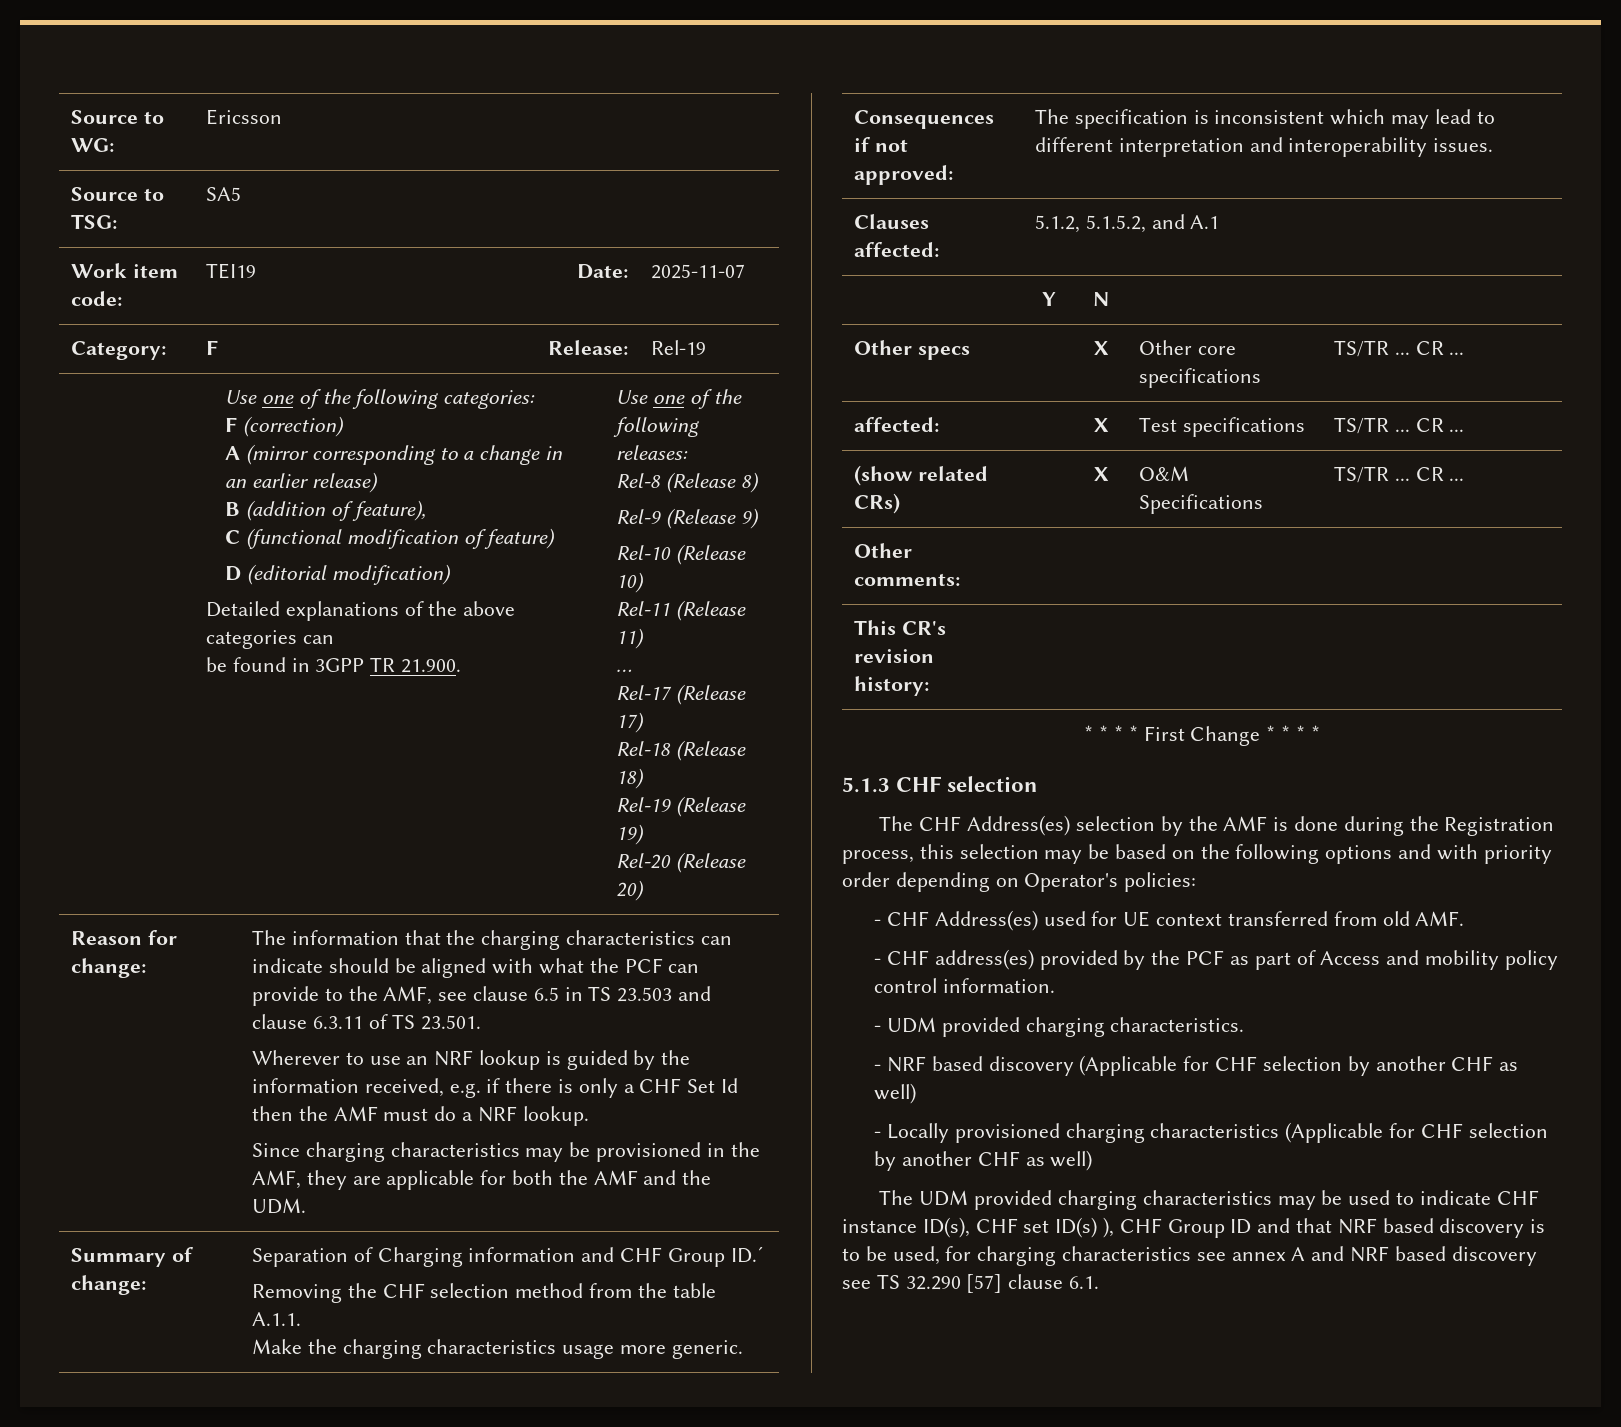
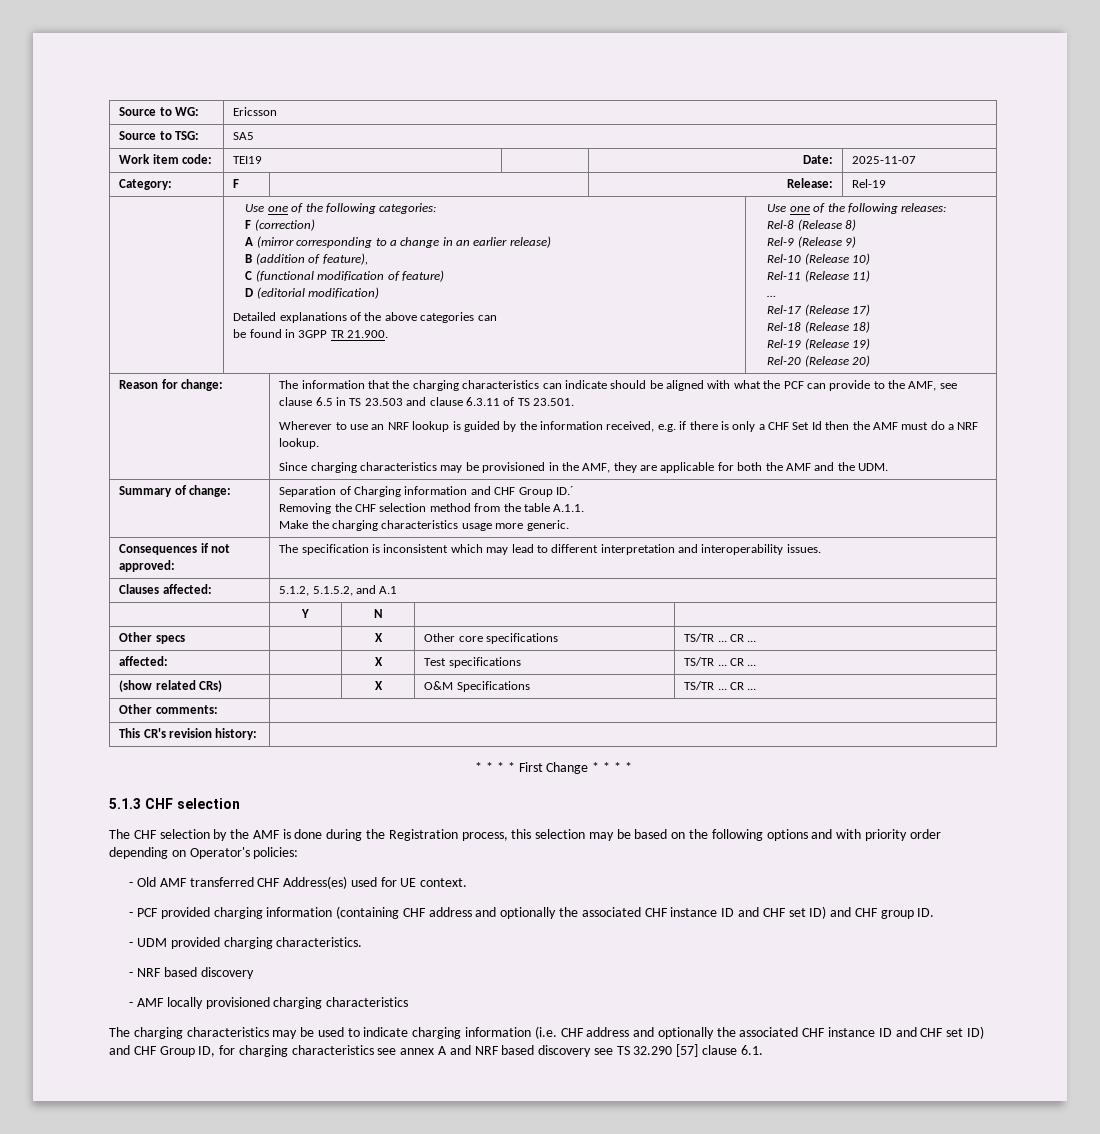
[967,815,1071,836] Address(es) -> (157, 834) none
(882, 922) none -> [137,877,254,887] Old AMF transferred
[1156,911,1465,926] [874,949,1558,970] [874,978,1056,993] context transferred from old AMF. // - CHF address(es) provided by the PCF as part of Access and mobility policy control information. -> [420,878,468,887] [129,906,935,919] context. // - PCF provided charging information (containing CHF address and optionally the associated CHF instance ID and CHF set ID) and CHF group ID.
[1079,1055,1519,1076] [874,1083,917,1104] [874,1123,950,1143] (Applicable for CHF selection by another CHF as well) // - Locally -> [129,997,203,1009] // - AMF locally
[1285,1122,1548,1143] [874,1150,1093,1171] [879,1190,1053,1210] (Applicable for CHF selection by another CHF as well) // The UDM provided -> [109,1027,130,1037] // The
[1496,1190,1539,1205] [842,1217,1546,1238] [842,1246,940,1265] CHF instance ID(s), CHF set ID(s) ), CHF Group ID and that NRF based discovery is to be used, -> [412,1026,984,1039] [109,1045,216,1057] charging information (i.e. CHF address and optionally the associated CHF instance ID and CHF set ID) and CHF Group ID,

